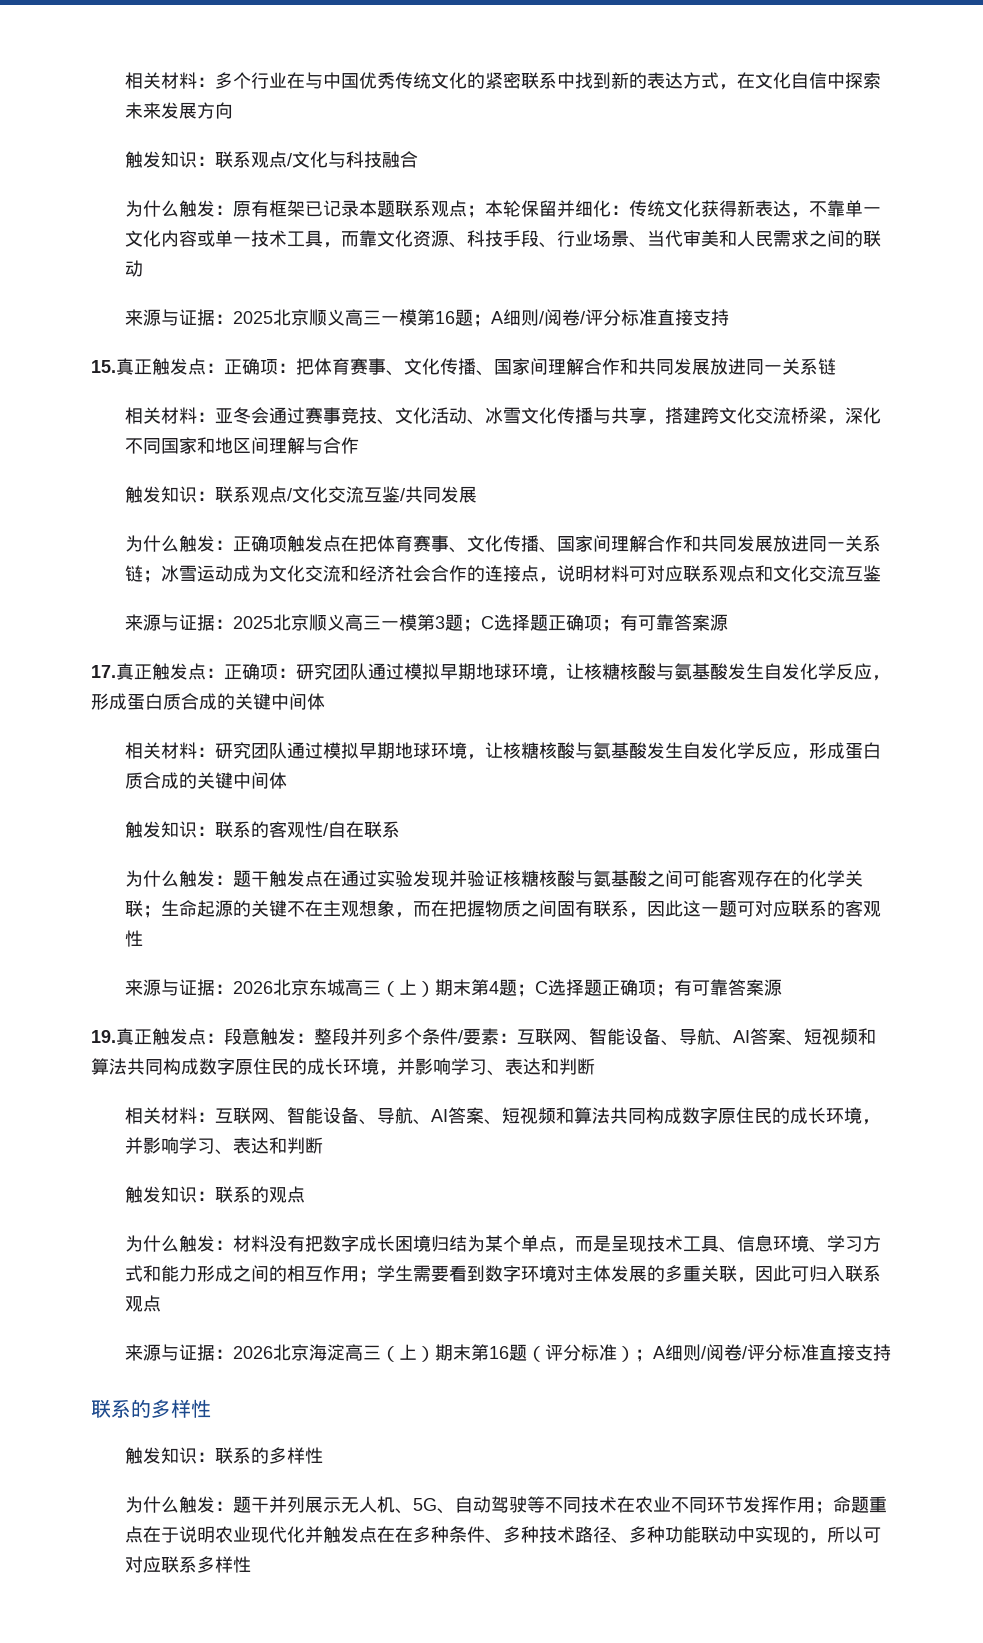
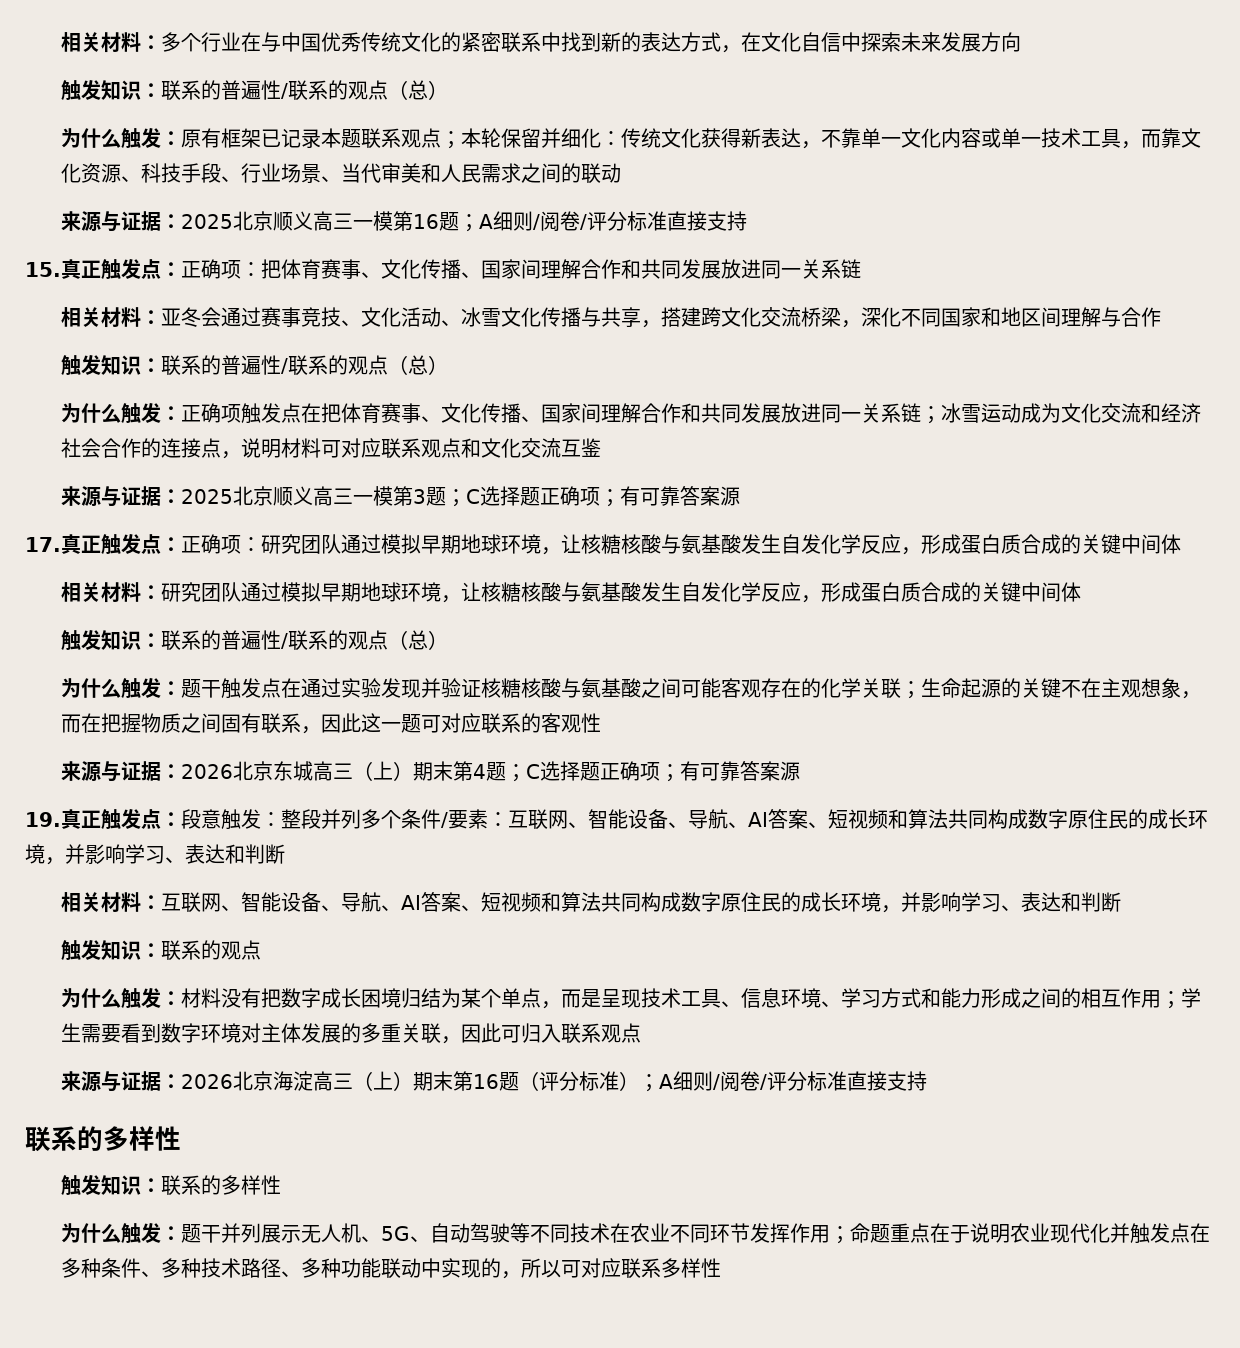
[251,151,419,168] 观点/文化与科技融合 -> [201,80,449,101] 的普遍性/联系的观点（总）
[251,486,478,503] 观点/文化交流互鉴/共同发展 -> [201,355,449,376] 的普遍性/联系的观点（总）
[269,821,401,838] 客观性/自在联系 -> [221,630,449,651] 普遍性/联系的观点（总）
[395,1526,414,1543] 在 -> (1211, 1233) none

